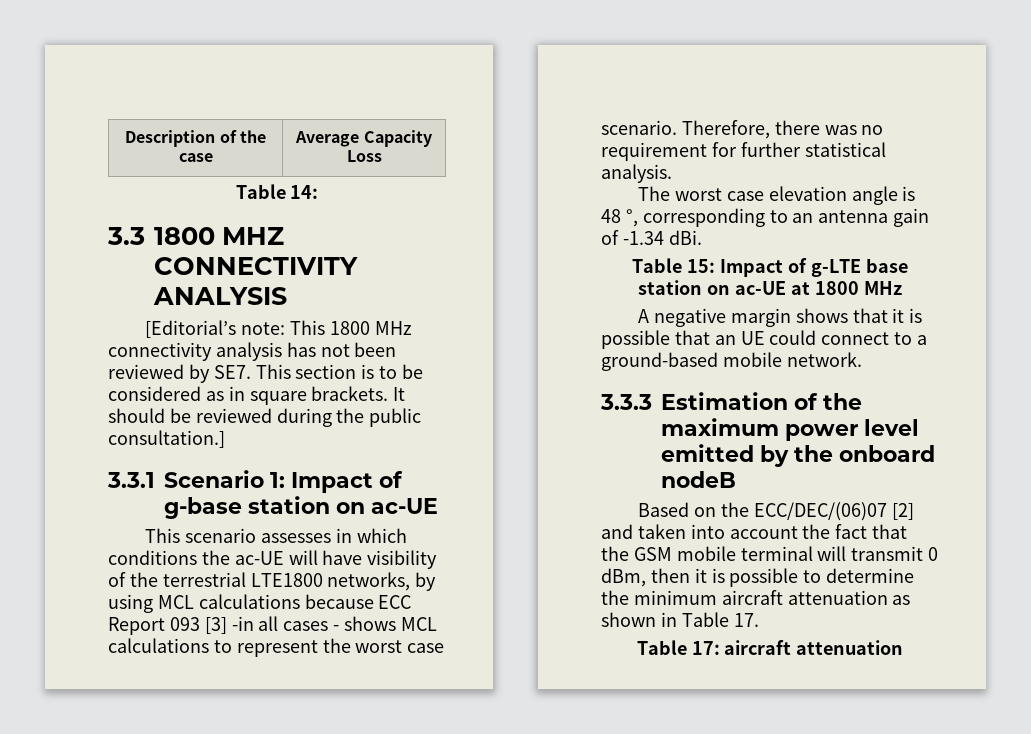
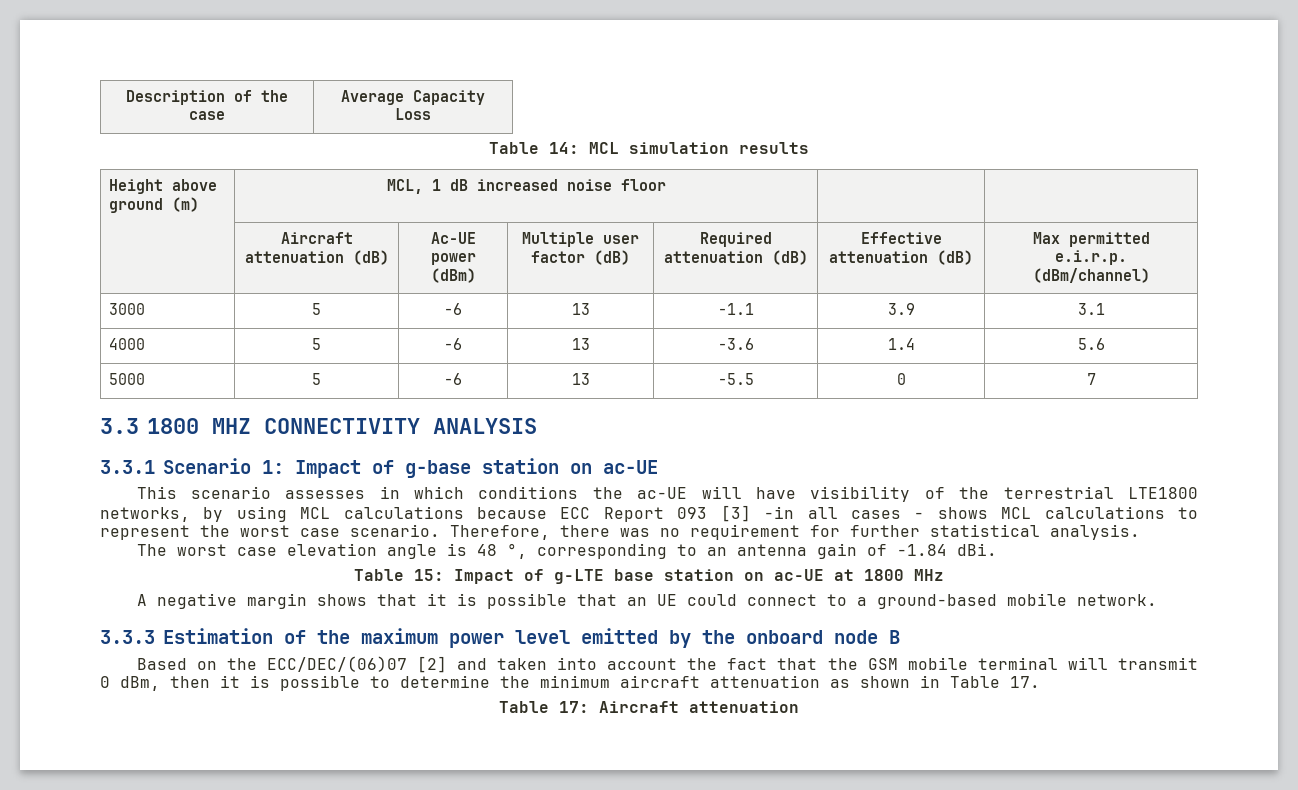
(319, 192) none -> [589,142,809,154] [108,179,217,194] [108,197,199,213] [386,179,666,194] [280,232,353,244] [244,250,389,265] [430,232,476,244] [430,253,476,265] [430,268,476,283] [522,232,639,247] [531,250,630,265] [699,232,772,247] [663,250,808,265] [860,232,942,244] [829,250,973,265] [1032,232,1150,247] [1055,250,1127,265] [1032,268,1150,283] [108,303,145,315] [312,303,321,315] [444,303,462,315] [571,303,590,315] [717,303,754,315] [887,303,915,315] [1077,303,1105,315] [108,338,145,350] [312,338,321,350] [444,338,462,350] [571,338,590,350] [717,338,754,350] [887,338,915,350] [1077,338,1105,350] [108,373,145,385] [312,373,321,385] [444,373,462,385] [571,373,590,385] [717,373,754,385] [896,373,906,385] [1086,373,1096,385] MCL simulation results // Height above ground (m) | MCL, 1 dB increased noise floor | | // | Aircraft attenuation (dB) | Ac-UE power (dBm) | Multiple user factor (dB) | Required attenuation (dB) | Effective attenuation (dB) | Max permitted e.i.r.p. (dBm/channel) // 3000 | 5 | -6 | 13 | -1.1 | 3.9 | 3.1 // 4000 | 5 | -6 | 13 | -3.6 | 1.4 | 5.6 // 5000 | 5 | -6 | 13 | -5.5 | 0 | 7
[145,320,412,338] [108,342,397,361] [108,364,424,383] [108,386,406,405] [108,408,422,427] [108,430,225,448] // [Editorial’s note: This 1800 MHz connectivity analysis has not been reviewed by SE7. This section is to be considered as in square brackets. It should be reviewed during the public consultation.] -> (537, 426) none
[622,231,664,245] -1.34 -> [896,544,947,556] -1.84
[661,471,736,488] nodeB -> [834,630,900,644] node B
[724,640,792,655] aircraft -> [599,701,679,713] Aircraft

